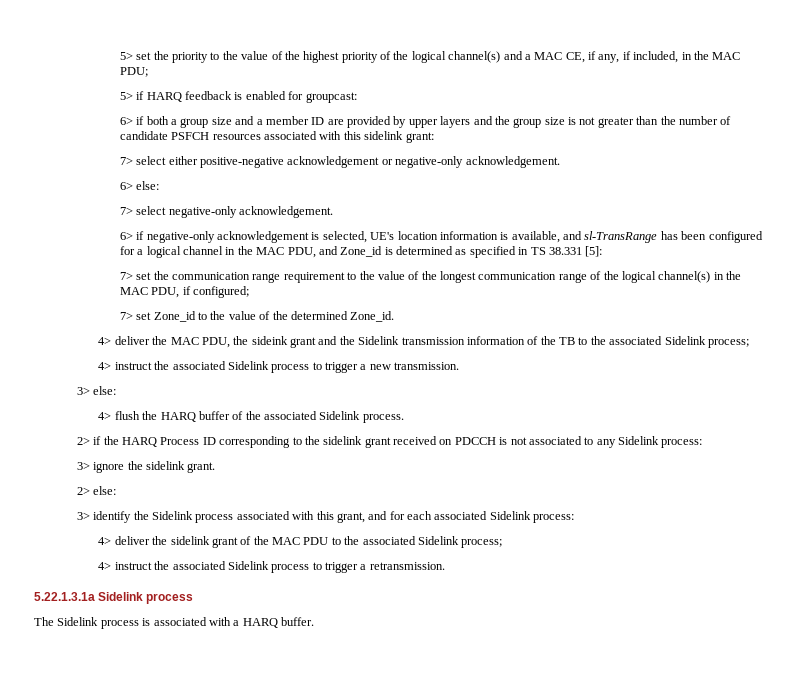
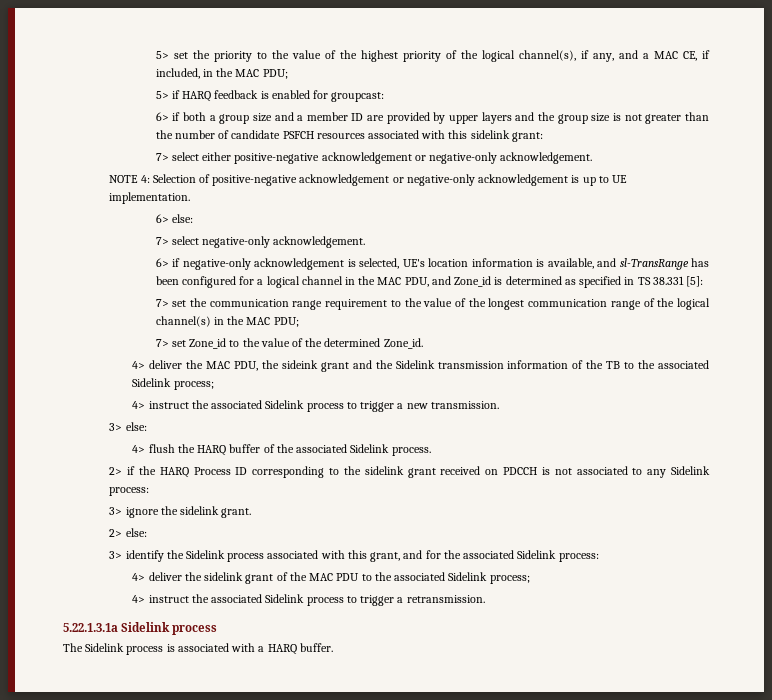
[448,51,501,63] channel(s) -> [518,50,614,62] channel(s), if any,
[598,51,631,63] any, if -> (710, 54) none
(560, 162) none -> [109,174,628,186] [109,192,191,204] // NOTE 4: Selection of positive-negative acknowledgement or negative-only acknowledgement is up to UE implementation.
[151,286,249,298] PDU, if configured; -> [273,317,299,327] PDU;
[407,511,433,520] each -> [443,550,461,559] the

